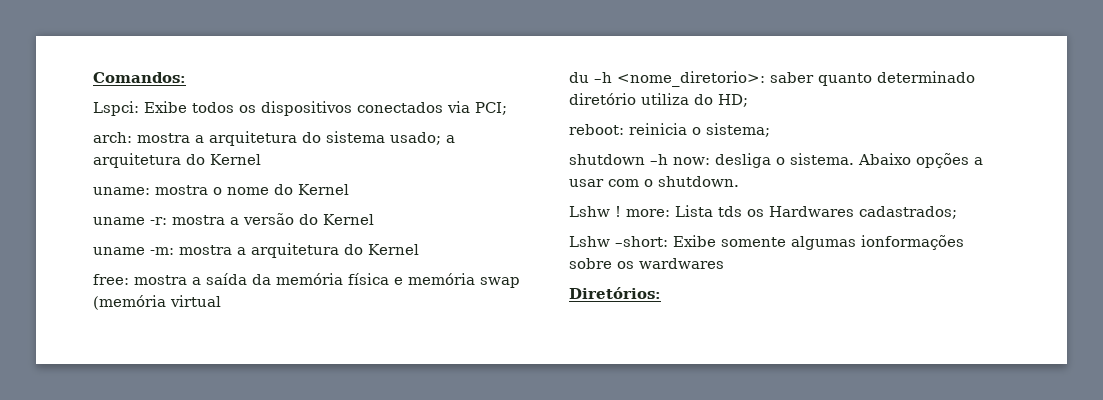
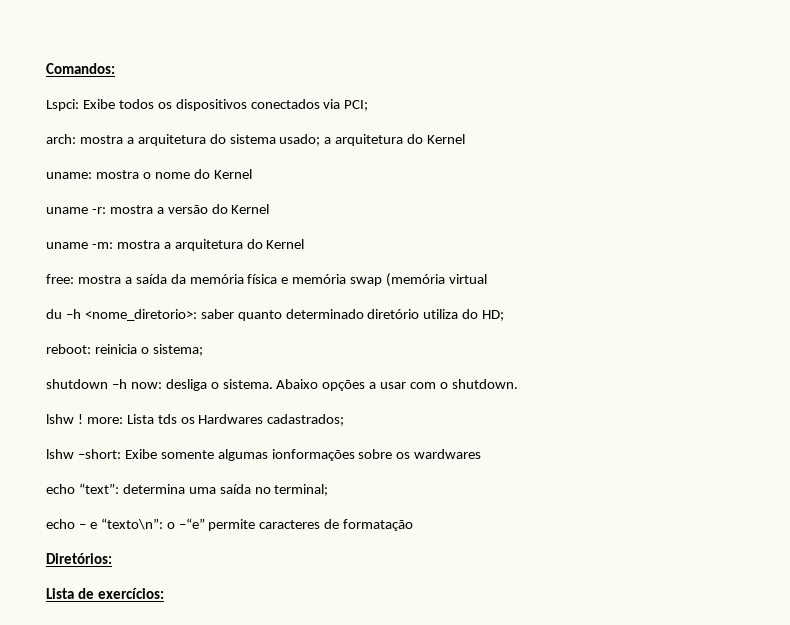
[569,206,610,217] Lshw -> [46,414,74,424] lshw
[569,236,610,247] Lshw -> [46,449,74,459] lshw
[569,287,661,299] Diretórios: -> [46,483,329,496] [46,518,414,531] [46,553,112,564] [46,588,164,599] echo “text”: determina uma saída no terminal; // echo – e “texto\n”: o –“e” permite caracteres de formatação // Diretórios: // Lista de exercícios:

